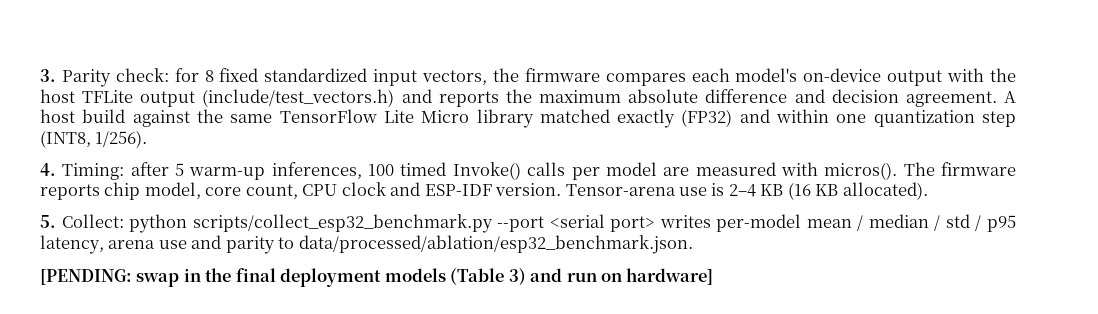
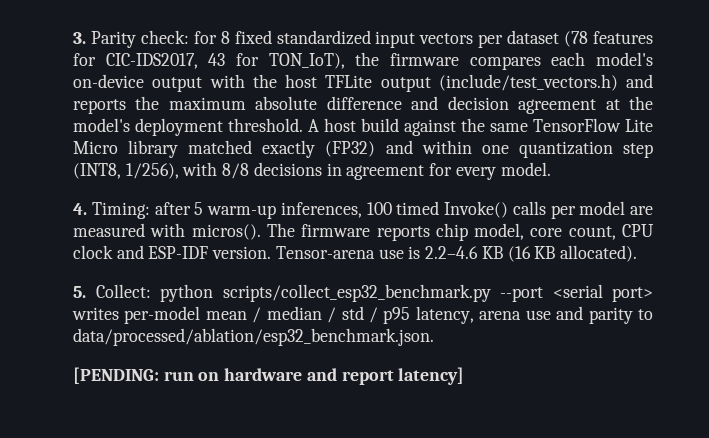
[422,70,488,85] vectors, -> [419,30,654,48] [73,53,345,69] vectors per dataset (78 features for CIC-IDS2017, 43 for TON_IoT),
[905,91,997,107] agreement. -> [518,96,654,114] [73,118,303,136] agreement at the model's deployment threshold.
[95,130,148,148] 1/256). -> [125,162,551,180] 1/256), with 8/8 decisions in agreement for every model.
[728,184,756,197] 2–4 -> [425,246,479,259] 2.2–4.6
[136,268,714,287] swap in the final deployment models (Table 3) and run on hardware] -> [163,367,465,385] run on hardware and report latency]

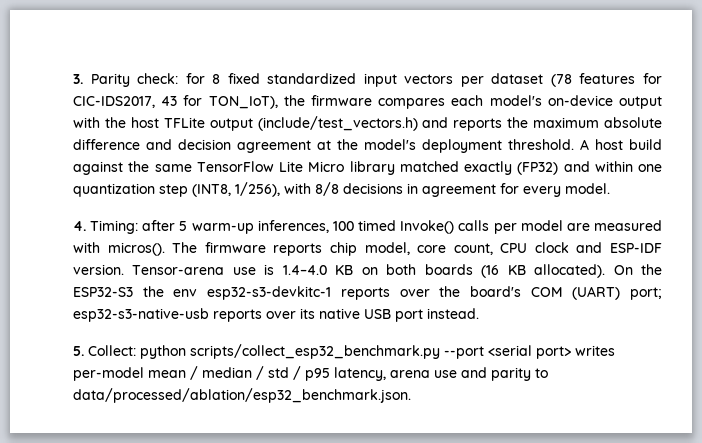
[425,245,637,262] 2.2–4.6 KB (16 KB allocated). -> [282,264,662,278] [73,286,662,300] [73,308,479,322] 1.4–4.0 KB on both boards (16 KB allocated). On the ESP32-S3 the env esp32-s3-devkitc-1 reports over the board's COM (UART) port; esp32-s3-native-usb reports over its native USB port instead.
[73,367,465,385] // [PENDING: run on hardware and report latency] -> (411, 395) none

